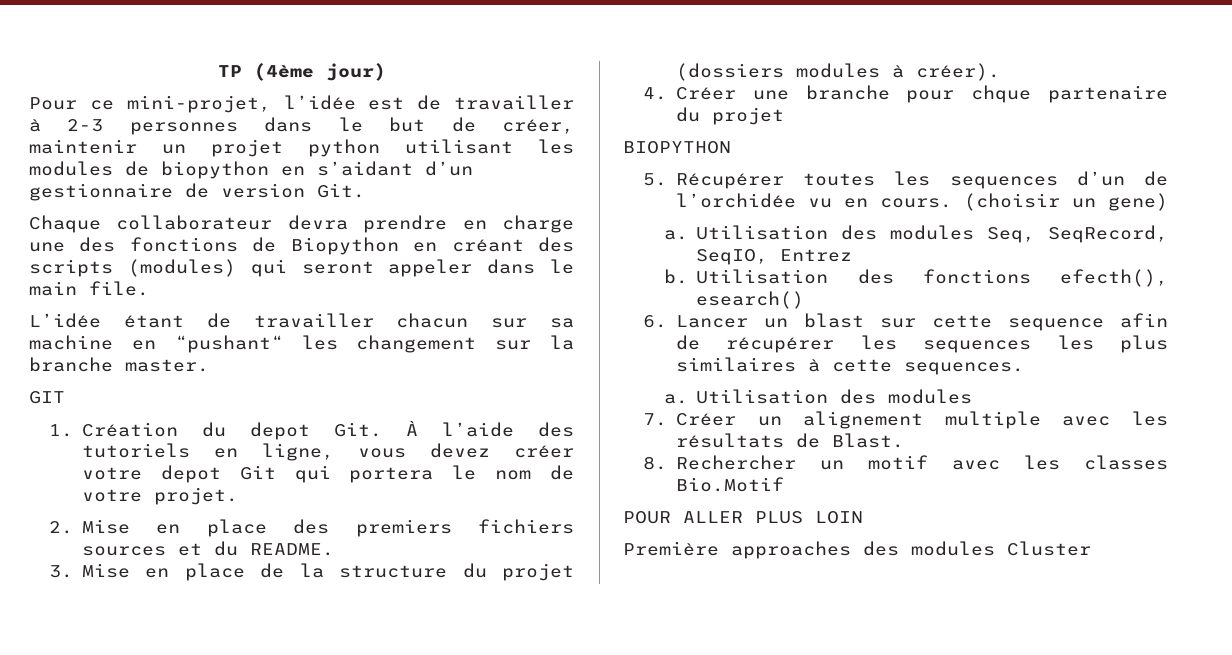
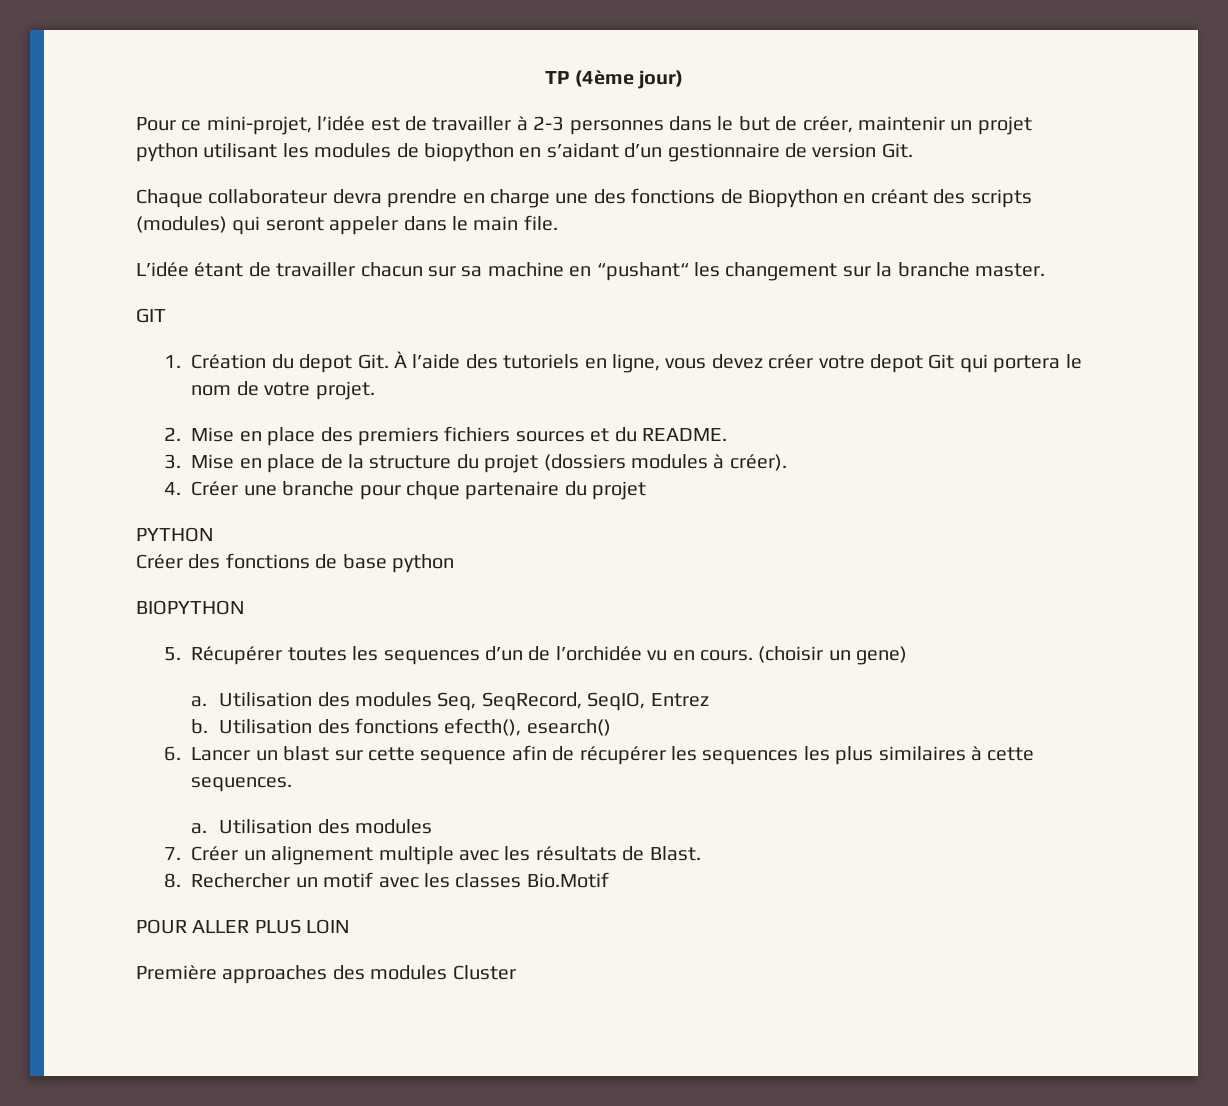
(784, 116) none -> [136,527,213,542] [136,553,454,573] // PYTHON // Créer des fonctions de base python

